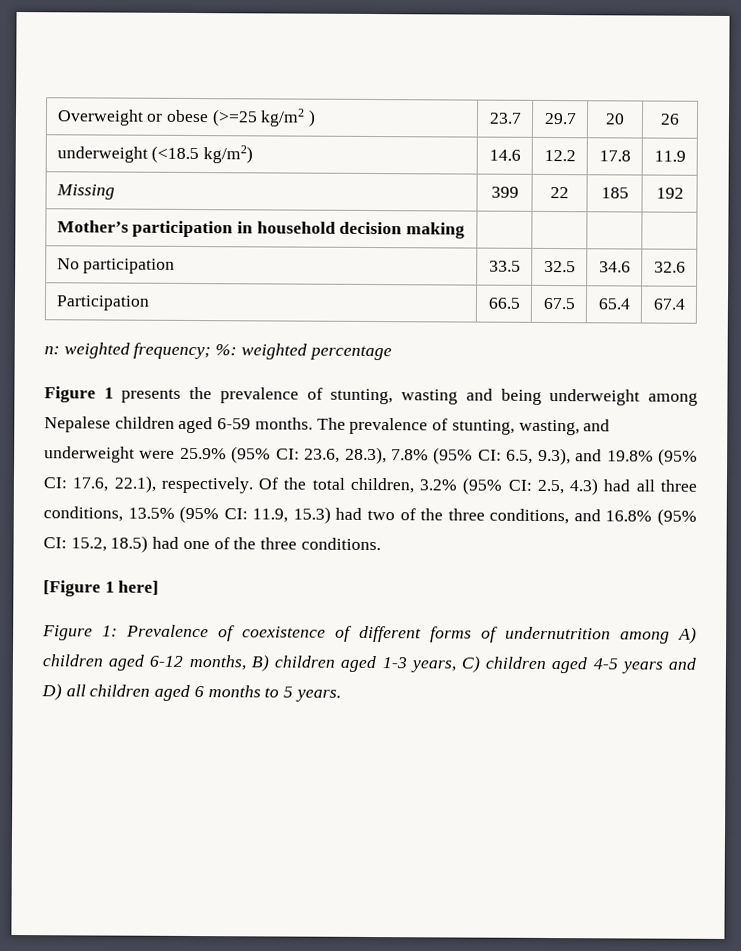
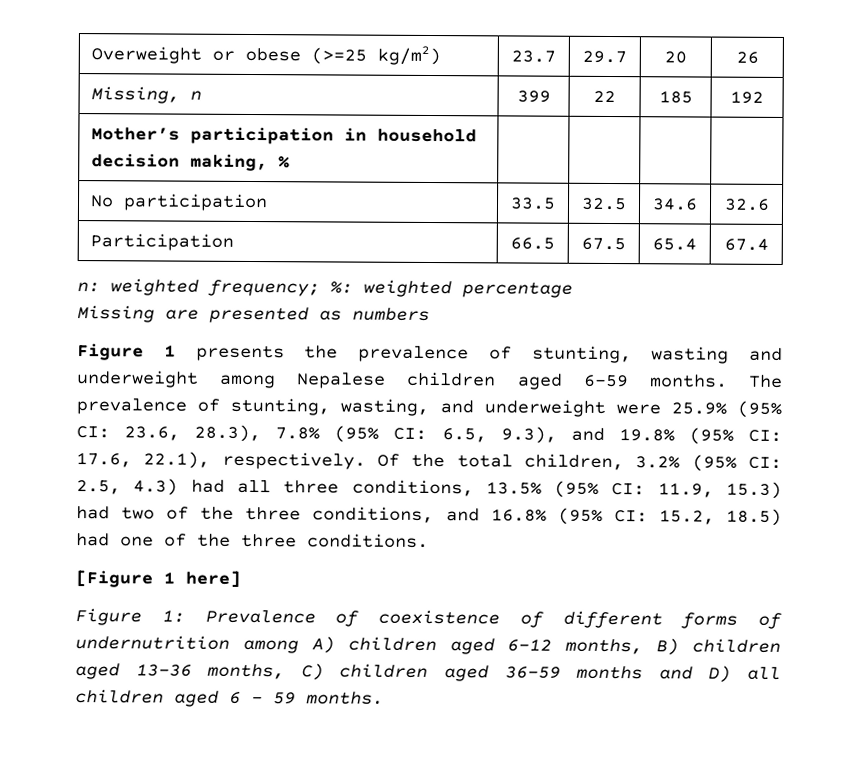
[260,108,317,127] kg/m2 ) -> [377,45,442,66] kg/m2)
[56,145,253,164] [488,149,521,161] [543,149,576,162] [598,150,631,162] [653,150,686,162] [55,184,115,200] underweight (<18.5 kg/m2) | 14.6 | 12.2 | 17.8 | 11.9 // Missing -> [91,86,203,104] Missing, n
[406,222,466,239] making -> [190,153,291,172] making, %
(392, 353) none -> [77,305,430,324] // Missing are presented as numbers
[500,388,542,405] being -> (783, 354) none
[381,657,456,673] 1-3 years, -> [135,663,286,680] 13-36 months,
[592,658,663,674] 4-5 years -> [504,665,644,680] 36-59 months
[207,685,341,702] months to 5 years. -> [251,691,384,705] – 59 months.

